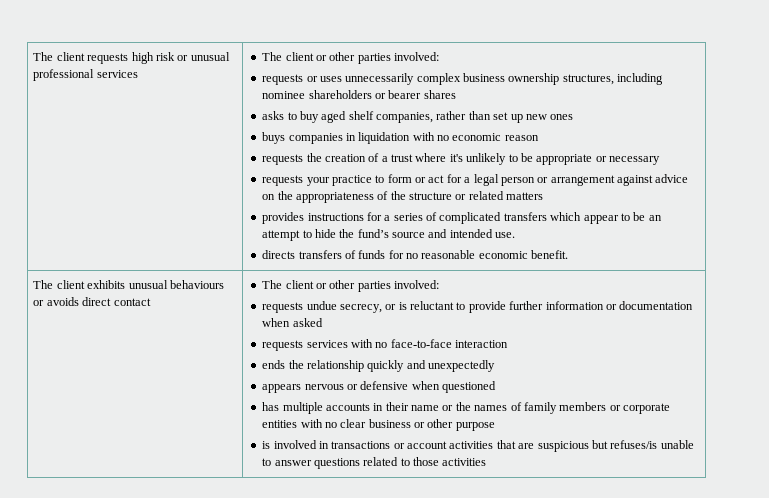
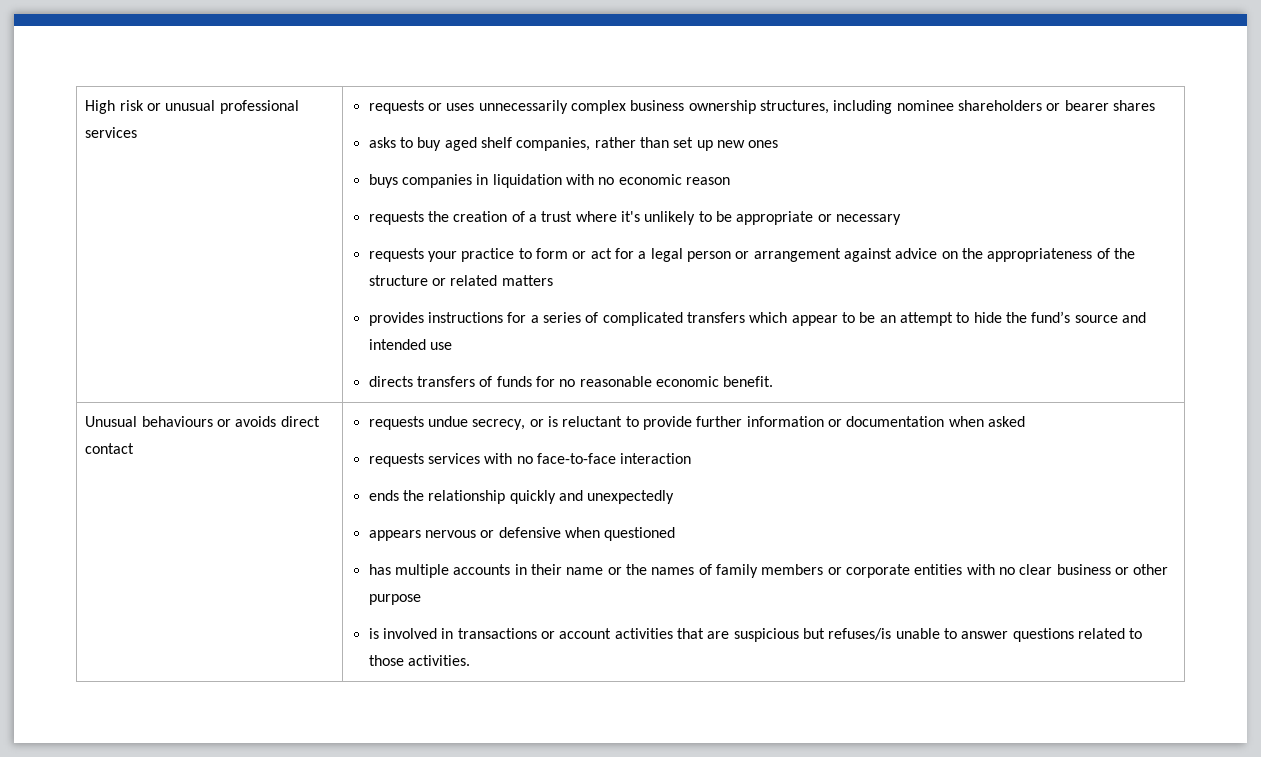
[33,52,154,64] The client requests high -> [85,100,116,114] High
[262,52,440,64] The client or other parties involved: // -> (138, 132) none
[495,232,516,238] use. -> [430,342,453,350] use
[33,280,168,289] The client exhibits unusual -> [85,416,138,427] Unusual
[262,280,440,292] The client or other parties involved: // -> (135, 448) none
[442,458,487,466] activities -> [408,655,471,666] activities.

